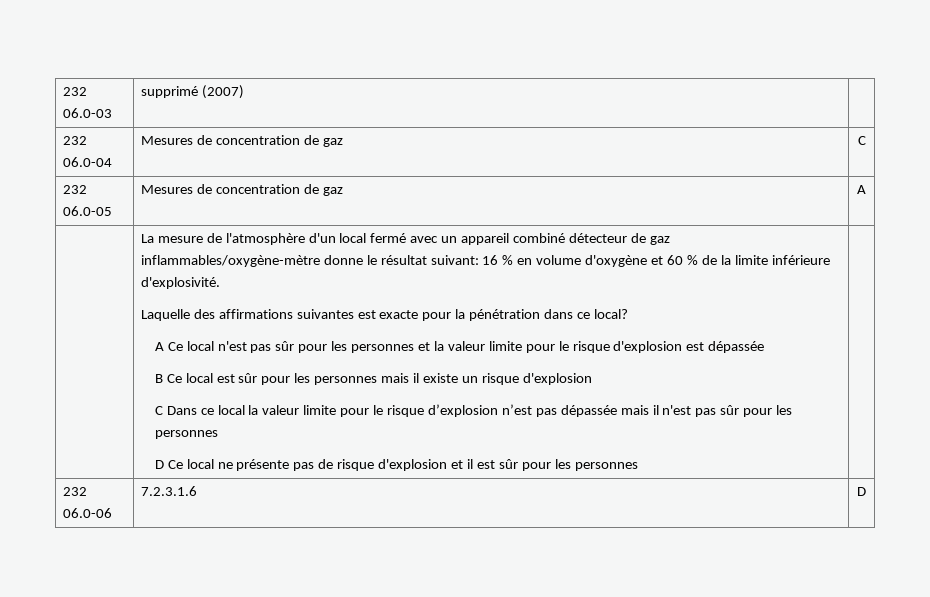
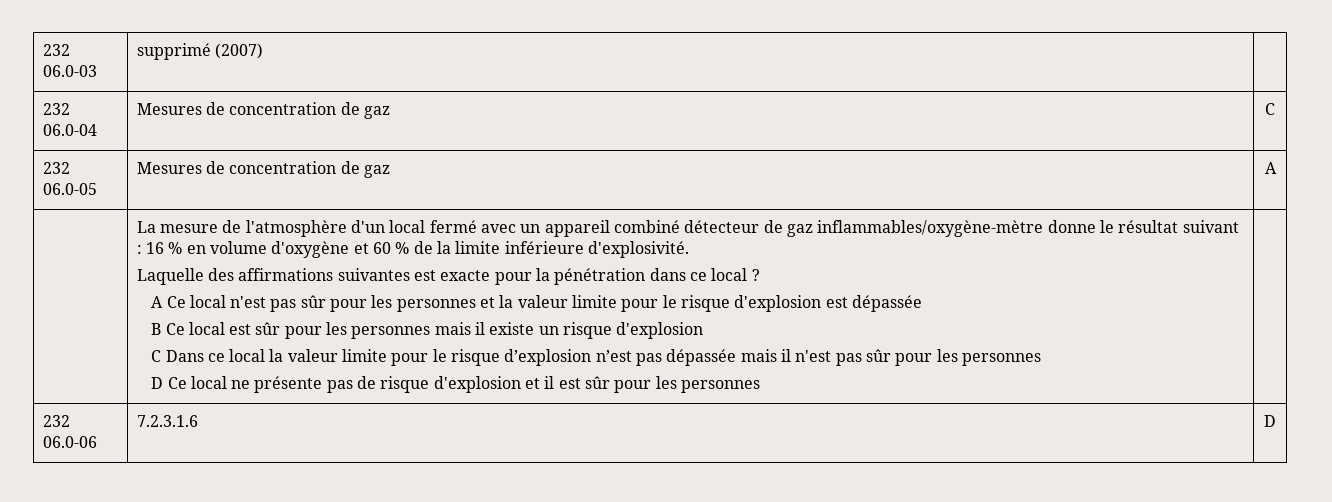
[430,255,479,265] suivant: -> [1182,220,1239,233] [136,245,142,254] suivant :
[593,309,628,319] local? -> [711,268,760,281] local ?

